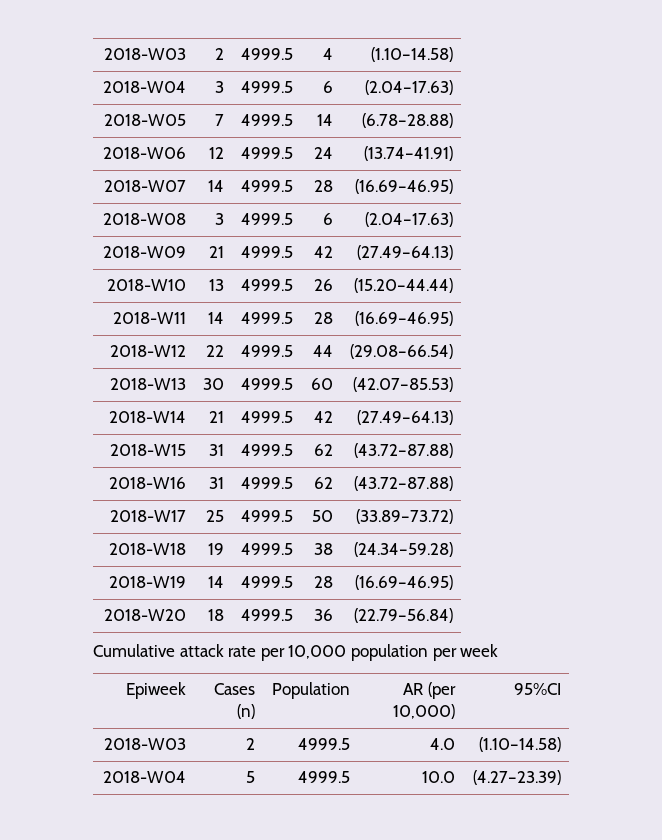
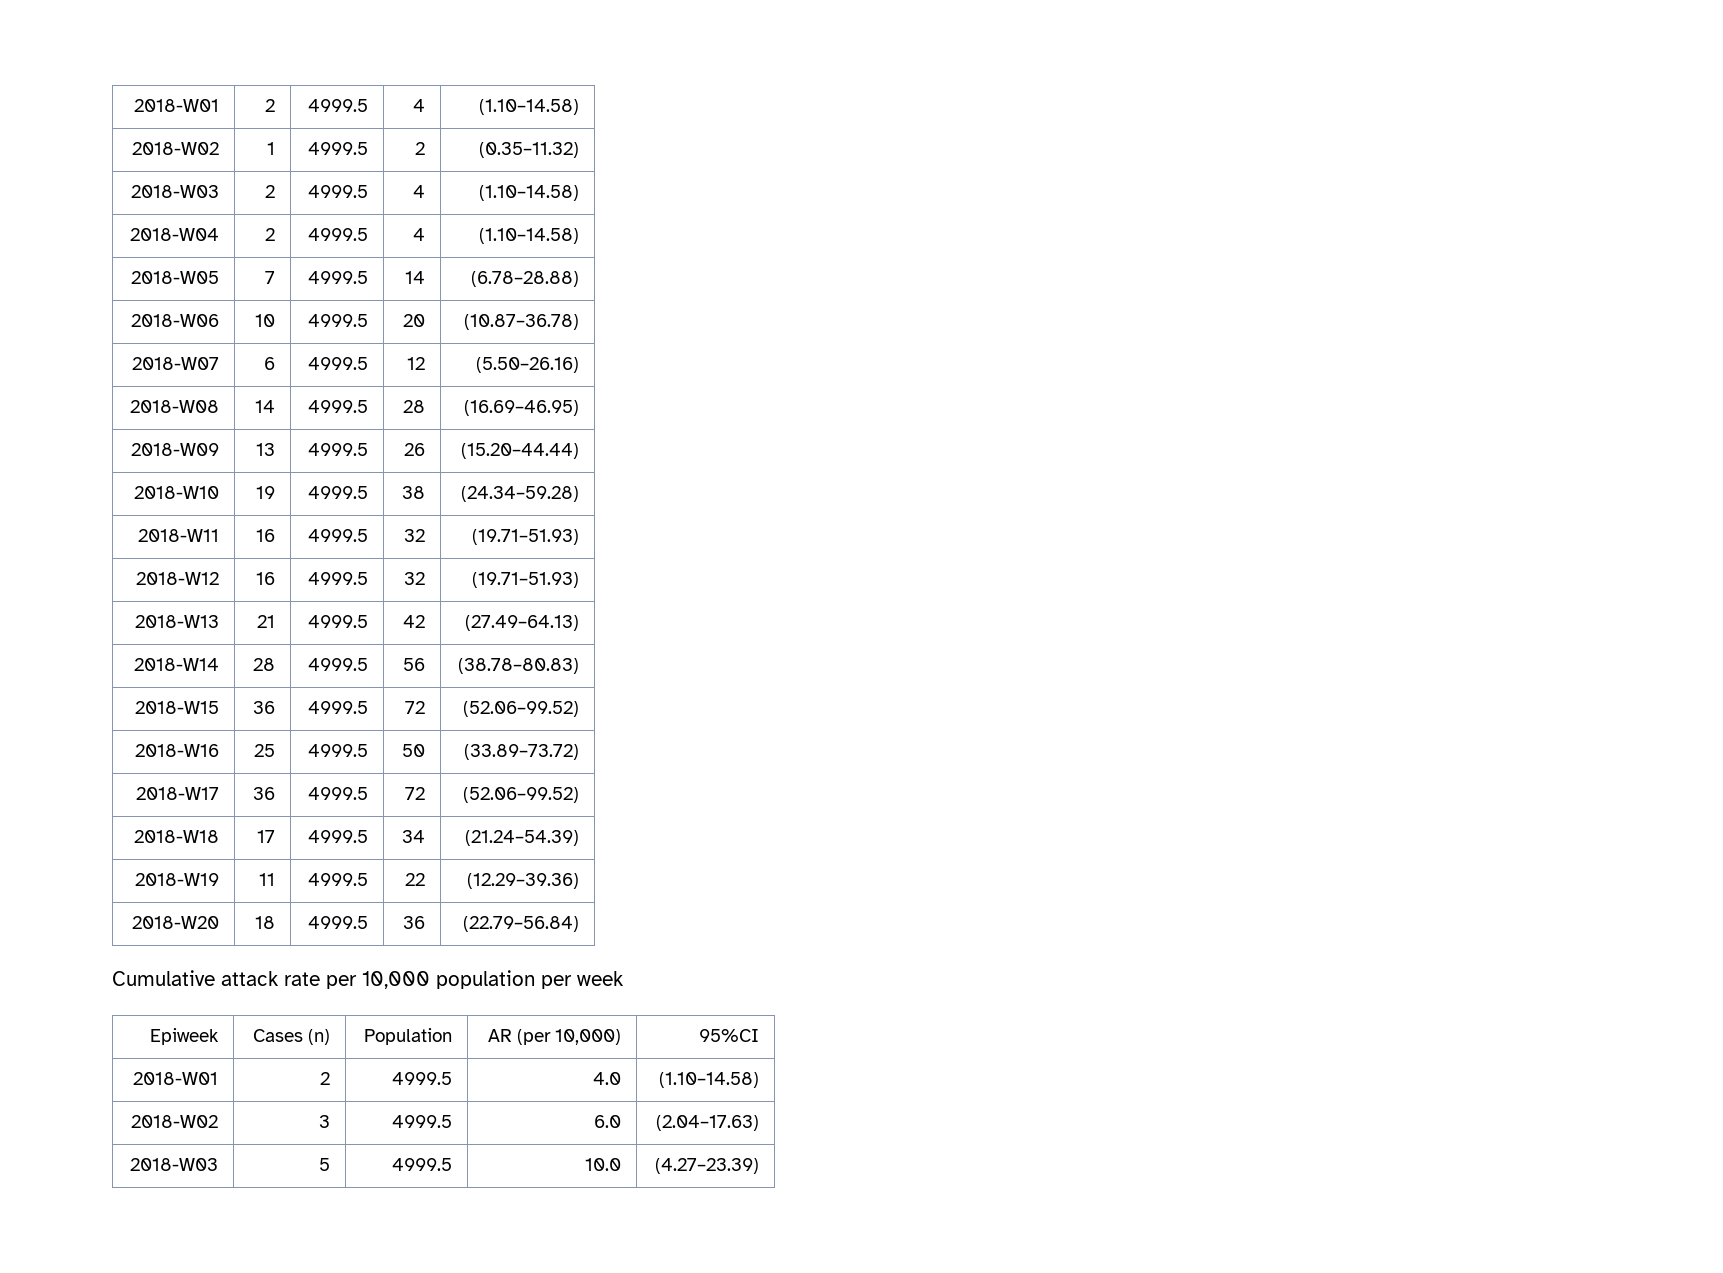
(103, 54) none -> [133,99,219,112] [264,99,275,112] [307,99,368,112] [412,99,425,112] [478,99,579,115] [131,142,219,155] [266,142,275,155] [307,142,368,155] [414,142,425,155] [478,142,579,158] 2018-W01 | 2 | 4999.5 | 4 | (1.10–14.58) // 2018-W02 | 1 | 4999.5 | 2 | (0.35–11.32) //
[214,81,224,93] [240,81,293,93] [322,81,333,93] [364,80,453,95] 3 | 4999.5 | 6 | (2.04–17.63) -> [264,228,275,241] [307,228,368,241] [412,228,425,241] [478,228,579,244] 2 | 4999.5 | 4 | (1.10–14.58)
[208,147,224,159] [240,147,293,159] [313,147,333,159] [363,146,453,161] 12 | 4999.5 | 24 | (13.74–41.91) -> [254,314,275,327] [307,314,368,327] [402,314,425,327] [463,314,579,330] 10 | 4999.5 | 20 | (10.87–36.78)
[207,180,224,192] [240,180,293,192] [313,180,333,192] [354,179,453,194] [102,213,186,225] [214,213,224,225] [240,213,293,225] [322,213,333,225] [364,212,453,227] [102,246,186,258] [208,246,224,258] [240,246,293,258] [313,246,333,258] [356,245,453,260] [106,279,186,291] [208,279,224,291] [240,279,293,291] [313,279,333,291] [353,278,453,293] [112,312,186,324] [207,312,224,324] [240,312,293,324] [313,312,333,324] [354,311,453,326] [109,345,186,357] [205,345,224,357] [240,345,293,357] [312,345,333,357] [349,344,453,359] [109,378,186,390] [202,378,224,390] [240,378,293,390] [310,378,333,390] [352,377,453,392] [108,411,186,423] [208,411,224,423] [240,411,293,423] [313,411,333,423] [356,410,453,425] [109,444,186,456] [208,444,224,456] [240,444,293,456] [313,444,333,456] [353,443,453,458] [108,477,186,489] [208,477,224,489] [240,477,293,489] [313,477,333,489] [353,476,453,491] [109,510,186,522] | 14 | 4999.5 | 28 | (16.69–46.95) // 2018-W08 | 3 | 4999.5 | 6 | (2.04–17.63) // 2018-W09 | 21 | 4999.5 | 42 | (27.49–64.13) // 2018-W10 | 13 | 4999.5 | 26 | (15.20–44.44) // 2018-W11 | 14 | 4999.5 | 28 | (16.69–46.95) // 2018-W12 | 22 | 4999.5 | 44 | (29.08–66.54) // 2018-W13 | 30 | 4999.5 | 60 | (42.07–85.53) // 2018-W14 | 21 | 4999.5 | 42 | (27.49–64.13) // 2018-W15 | 31 | 4999.5 | 62 | (43.72–87.88) // 2018-W16 | 31 | 4999.5 | 62 | (43.72–87.88) // 2018-W17 -> [263,357,275,370] [307,357,368,370] [406,357,425,370] [475,357,579,373] [129,400,219,413] [254,400,275,413] [307,400,368,413] [402,400,425,413] [463,400,579,416] [130,443,219,456] [255,443,275,456] [307,443,368,456] [403,443,425,456] [460,443,579,459] [133,486,219,499] [255,486,275,499] [307,486,368,499] [401,486,425,499] [460,486,579,502] [137,529,219,542] [255,529,275,542] [307,529,368,542] [403,529,425,542] [471,529,579,545] [135,572,219,585] [255,572,275,585] [307,572,368,585] [403,572,425,585] [471,572,579,588] [134,615,219,628] [256,615,275,628] [307,615,368,628] [402,615,425,628] [464,615,579,631] [133,658,219,671] [252,658,275,671] [307,658,368,671] [402,658,425,671] [457,658,579,674] [134,701,219,714] [252,701,275,714] [307,701,368,714] [404,701,425,714] [462,701,579,717] [134,744,219,757] | 6 | 4999.5 | 12 | (5.50–26.16) // 2018-W08 | 14 | 4999.5 | 28 | (16.69–46.95) // 2018-W09 | 13 | 4999.5 | 26 | (15.20–44.44) // 2018-W10 | 19 | 4999.5 | 38 | (24.34–59.28) // 2018-W11 | 16 | 4999.5 | 32 | (19.71–51.93) // 2018-W12 | 16 | 4999.5 | 32 | (19.71–51.93) // 2018-W13 | 21 | 4999.5 | 42 | (27.49–64.13) // 2018-W14 | 28 | 4999.5 | 56 | (38.78–80.83) // 2018-W15 | 36 | 4999.5 | 72 | (52.06–99.52) // 2018-W16
[108,543,186,555] [207,543,224,555] [240,543,293,555] [313,543,333,555] [353,542,453,557] 2018-W18 | 19 | 4999.5 | 38 | (24.34–59.28) -> [135,787,219,800] [252,787,275,800] [307,787,368,800] [404,787,425,800] [462,787,579,803] [133,830,219,843] [256,830,275,843] [307,830,368,843] [401,830,425,843] [464,830,579,846] 2018-W17 | 36 | 4999.5 | 72 | (52.06–99.52) // 2018-W18 | 17 | 4999.5 | 34 | (21.24–54.39)
[207,576,224,588] [240,576,293,588] [313,576,333,588] [354,575,453,590] 14 | 4999.5 | 28 | (16.69–46.95) -> [258,873,275,886] [307,873,368,886] [404,873,425,886] [466,873,579,889] 11 | 4999.5 | 22 | (12.29–39.36)
[103,738,186,750] 2018-W03 -> [132,1072,218,1085] 2018-W01
[102,771,186,783] 2018-W04 -> [130,1115,218,1128] [318,1115,330,1128] [391,1115,452,1128] [593,1115,621,1128] [655,1115,759,1131] [129,1158,218,1171] 2018-W02 | 3 | 4999.5 | 6.0 | (2.04–17.63) // 2018-W03

